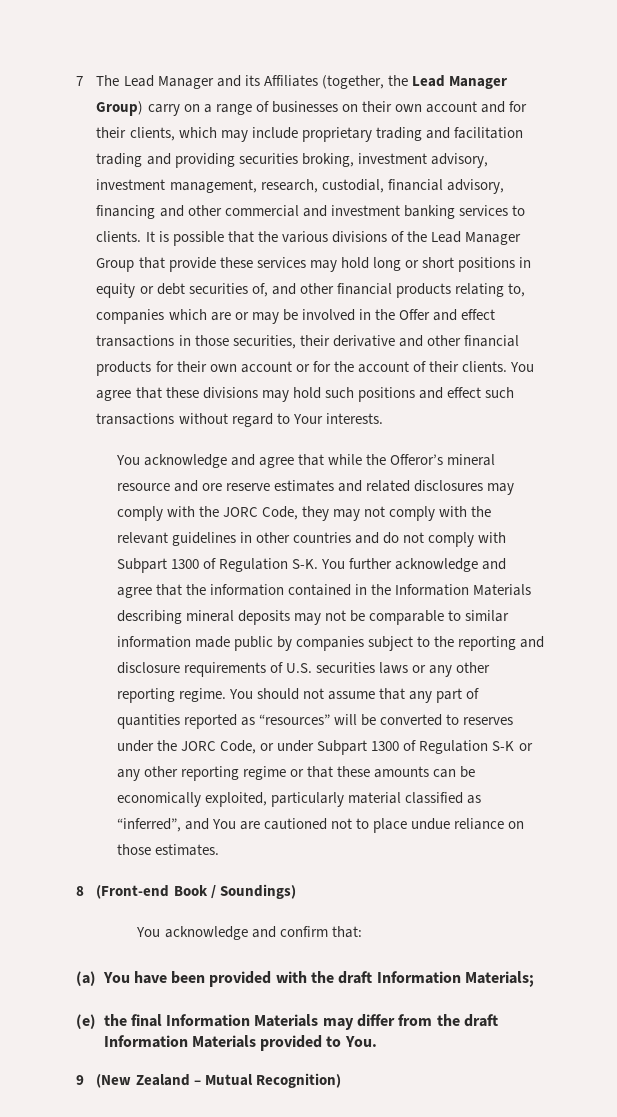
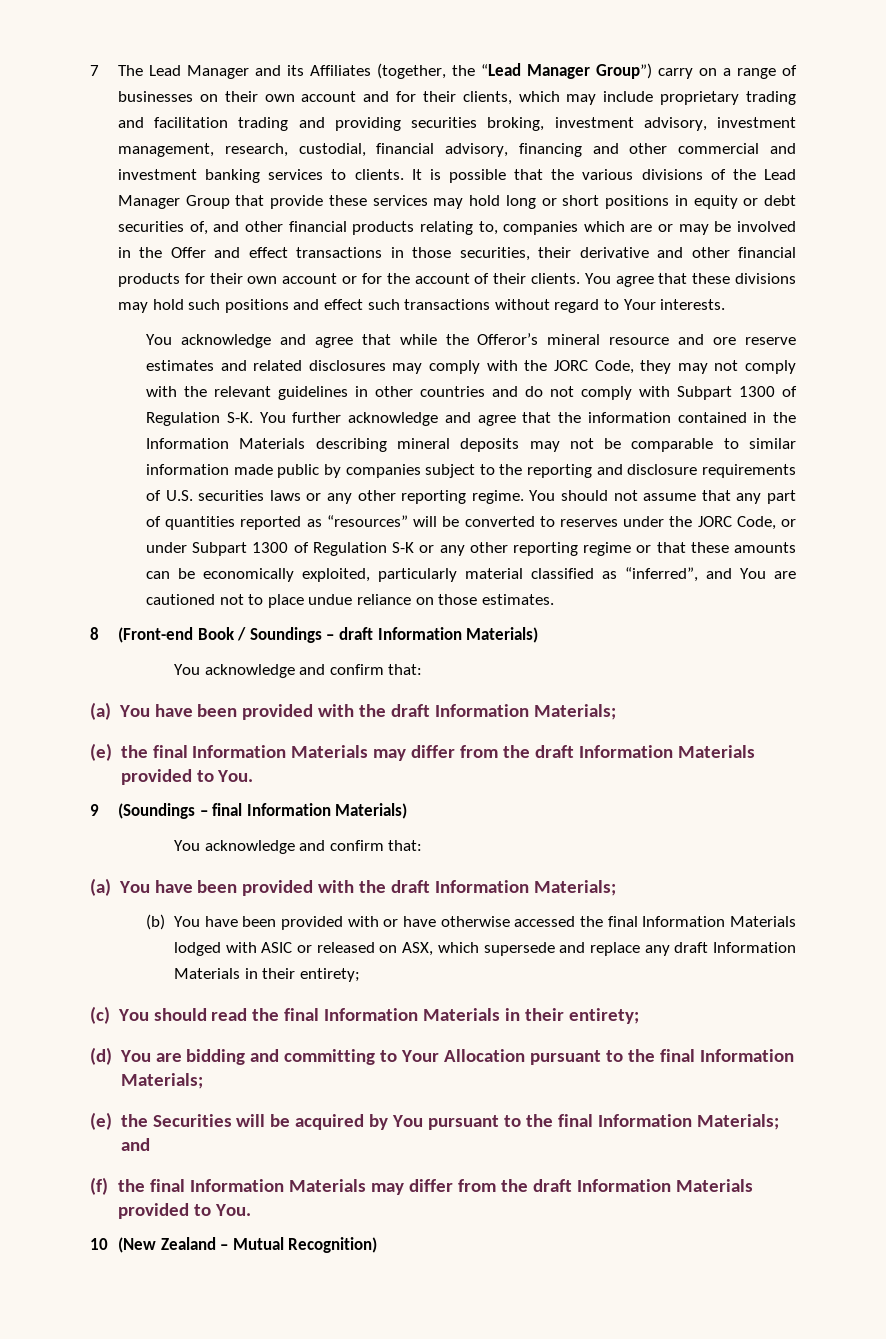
[411,75,507,89] [96,101,144,116] Lead Manager Group) -> [481,63,653,79] “Lead Manager Group”)
[219,884,296,899] Soundings) -> [249,627,539,643] Soundings – draft Information Materials)
(84, 1080) none -> [118,803,408,819] [174,840,423,854] [90,878,617,896] [146,914,796,930] [174,942,797,956] [174,968,360,982] [90,1006,640,1024] [90,1047,795,1065] [120,1073,203,1089] [90,1112,780,1130] [120,1138,150,1151] [90,1177,753,1195] [118,1203,251,1219] [90,1238,108,1250] (Soundings – final Information Materials) // You acknowledge and confirm that: // (a) You have been provided with the draft Information Materials; // (b) You have been provided with or have otherwise accessed the final Information Materials lodged with ASIC or released on ASX, which supersede and replace any draft Information Materials in their entirety; // (c) You should read the final Information Materials in their entirety; // (d) You are bidding and committing to Your Allocation pursuant to the final Information Materials; // (e) the Securities will be acquired by You pursuant to the final Information Materials; and // (f) the final Information Materials may differ from the draft Information Materials provided to You. // 10

